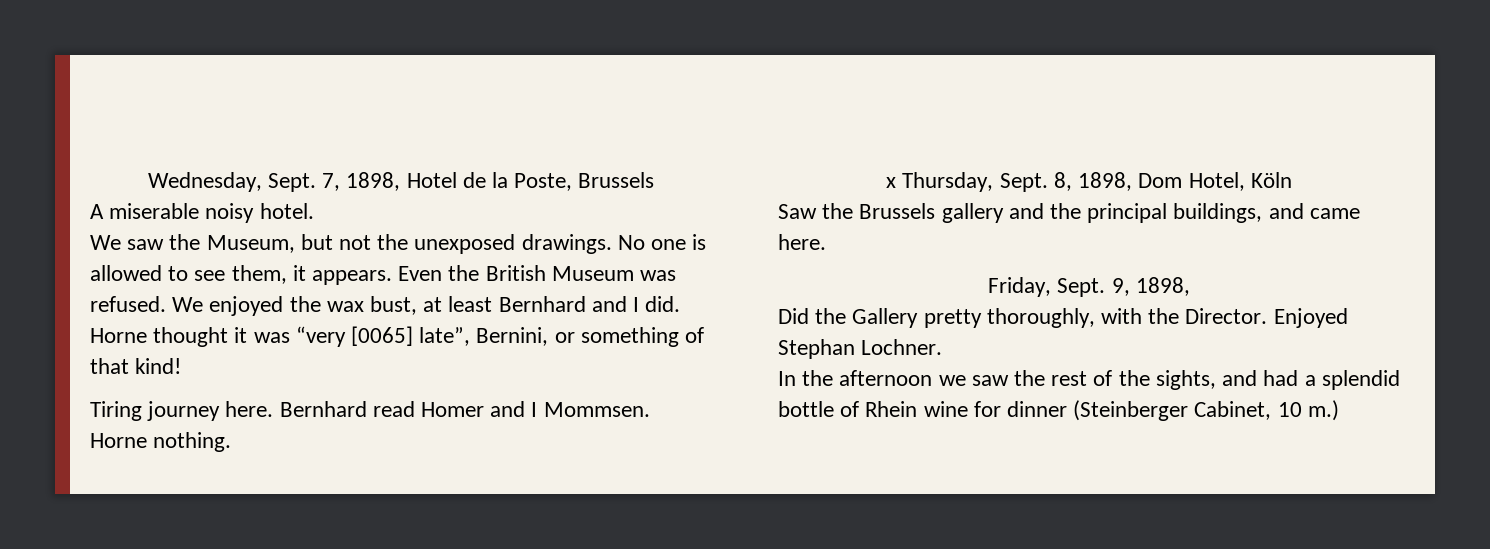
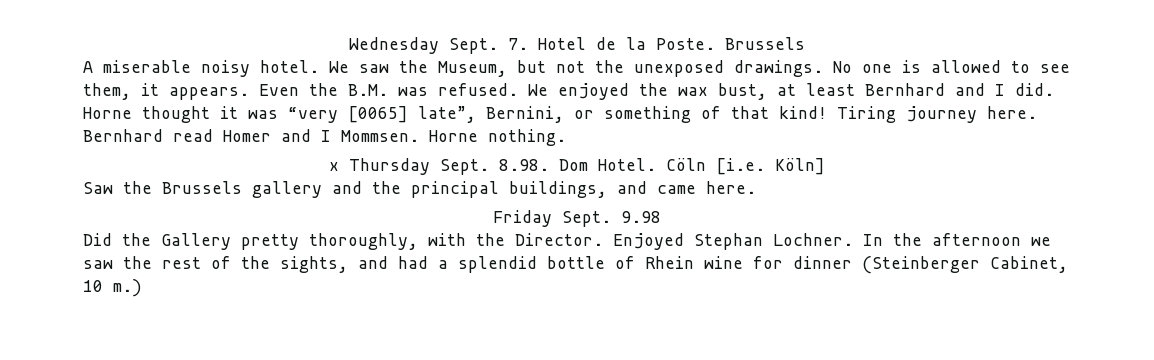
[147,172,401,192] Wednesday, Sept. 7, 1898, -> [349,37,528,54] Wednesday Sept. 7.
[514,173,573,191] Poste, -> [656,38,715,50] Poste.
(314, 211) // -> (319, 66) none
[485,265,634,281] British Museum -> [348,84,388,96] B.M.
(182, 366) // -> (827, 112) none
[902,172,1292,192] Thursday, Sept. 8, 1898, Dom Hotel, Köln -> [349,158,825,175] Thursday Sept. 8.98. Dom Hotel. Cöln [i.e. Köln]
[988,277,1190,297] Friday, Sept. 9, 1898, -> [493,210,661,227] Friday Sept. 9.98
(943, 347) // -> (853, 239) none

